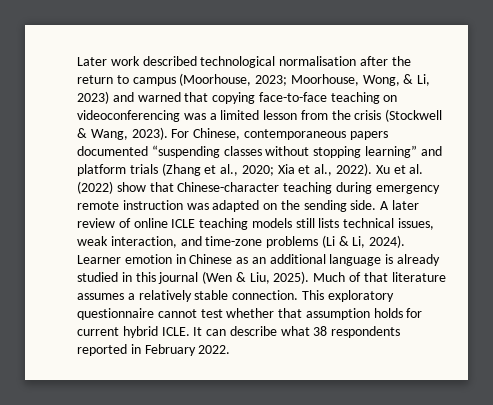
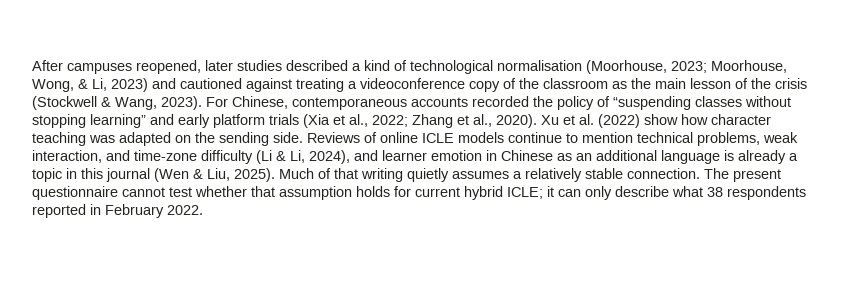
[77,56,411,68] [77,75,176,86] Later work described technological normalisation after the return to campus -> [32,60,582,74] After campuses reopened, later studies described a kind of technological normalisation
[137,92,398,104] [77,110,328,122] warned that copying face-to-face teaching on videoconferencing was a limited lesson from -> [180,78,748,92] cautioned against treating a videoconference copy of the classroom as the main lesson of
[349,131,388,140] [77,146,148,156] papers documented -> [411,96,610,110] accounts recorded the policy of
(442, 151) none -> [178,114,210,128] early
[161,163,373,176] (Zhang et al., 2020; Xia et al., 2022). -> [303,114,537,128] (Xia et al., 2022; Zhang et al., 2020).
[149,182,440,194] [77,200,183,210] that Chinese-character teaching during emergency remote instruction -> [681,114,771,125] [32,132,86,146] how character teaching
[380,200,420,210] [77,218,435,230] A later review of online ICLE teaching models still lists technical issues, -> [307,132,760,146] Reviews of online ICLE models continue to mention technical problems,
[266,236,319,248] problems -> [201,150,253,164] difficulty
[369,235,406,248] [77,255,121,264] 2024). Learner -> [309,150,427,164] 2024), and learner
[77,272,118,282] studied -> [789,153,798,161] [32,168,62,182] a topic
[391,272,446,282] literature -> [361,168,449,182] writing quietly
[301,290,394,302] This exploratory -> [704,168,781,182] The present
[161,327,227,336] ICLE. It can -> [507,186,612,200] ICLE; it can only

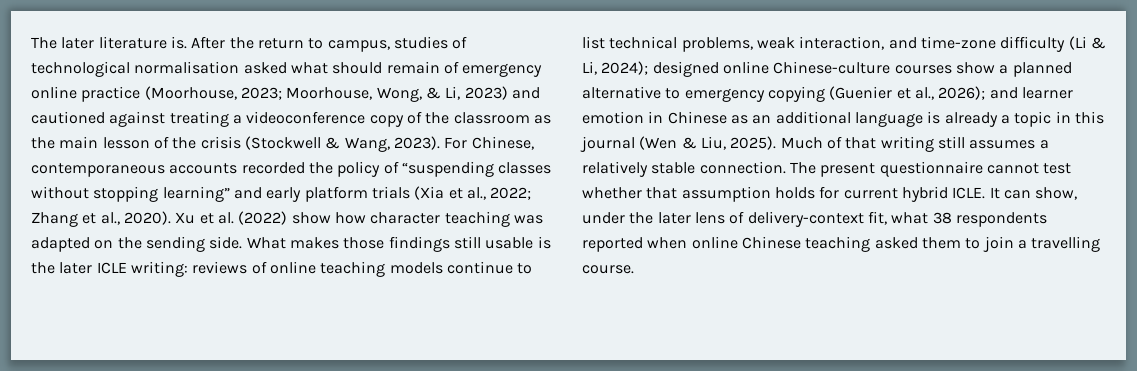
[32,60,582,74] After campuses reopened, later studies described a kind of technological normalisation -> [31,36,468,52] [31,61,543,77] [31,86,141,102] The later literature is. After the return to campus, studies of technological normalisation asked what should remain of emergency online practice
[307,132,360,143] Reviews -> [246,236,551,252] [31,261,248,277] What makes those findings still usable is the later ICLE writing: reviews
[422,133,454,143] ICLE -> [320,261,386,277] teaching
[582,132,633,143] mention -> [582,36,605,49] list
[309,150,350,164] 2024), -> [601,61,1072,77] [582,86,986,102] 2024); designed online Chinese-culture courses show a planned alternative to emergency copying (Guenier et al., 2026);
[407,168,449,182] quietly -> [937,136,965,149] still
[507,186,806,200] [32,204,203,218] ICLE; it can only describe what 38 respondents reported in February 2022. -> [952,187,1078,200] [582,211,1047,227] [582,236,1101,252] [582,265,634,274] ICLE. It can show, under the later lens of delivery-context fit, what 38 respondents reported when online Chinese teaching asked them to join a travelling course.

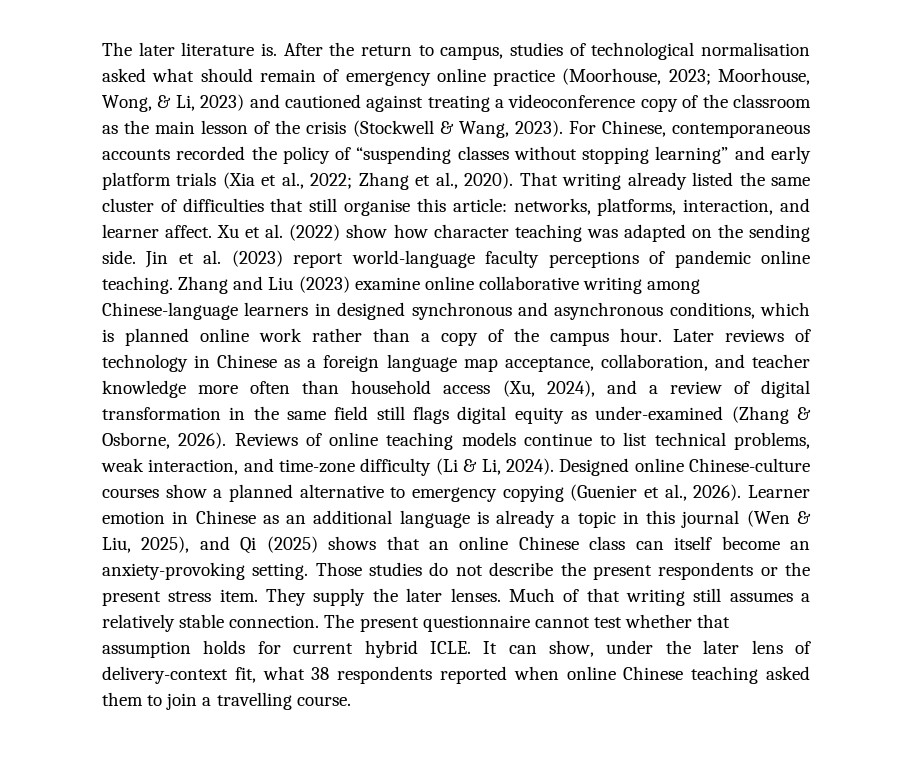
(171, 218) none -> [519,172,810,190] [102,198,811,216] [102,224,213,238] That writing already listed the same cluster of difficulties that still organise this article: networks, platforms, interaction, and learner affect.
[246,236,551,252] [31,261,248,277] What makes those findings still usable is the later ICLE writing: reviews -> [145,250,810,268] [102,276,701,294] [102,302,810,320] [102,328,811,346] [102,354,811,372] [102,380,810,398] [102,406,811,424] [102,432,298,449] Jin et al. (2023) report world-language faculty perceptions of pandemic online teaching. Zhang and Liu (2023) examine online collaborative writing among Chinese-language learners in designed synchronous and asynchronous conditions, which is planned online work rather than a copy of the campus hour. Later reviews of technology in Chinese as a foreign language map acceptance, collaboration, and teacher knowledge more often than household access (Xu, 2024), and a review of digital transformation in the same field still flags digital equity as under-examined (Zhang & Osborne, 2026). Reviews
[601,61,719,77] 2024); designed -> [505,458,630,476] 2024). Designed
[938,86,1073,100] 2026); and learner -> [693,484,810,501] 2026). Learner
[730,136,777,150] 2025). -> [141,536,811,554] [102,562,811,580] [102,588,501,606] 2025), and Qi (2025) shows that an online Chinese class can itself become an anxiety-provoking setting. Those studies do not describe the present respondents or the present stress item. They supply the later lenses.

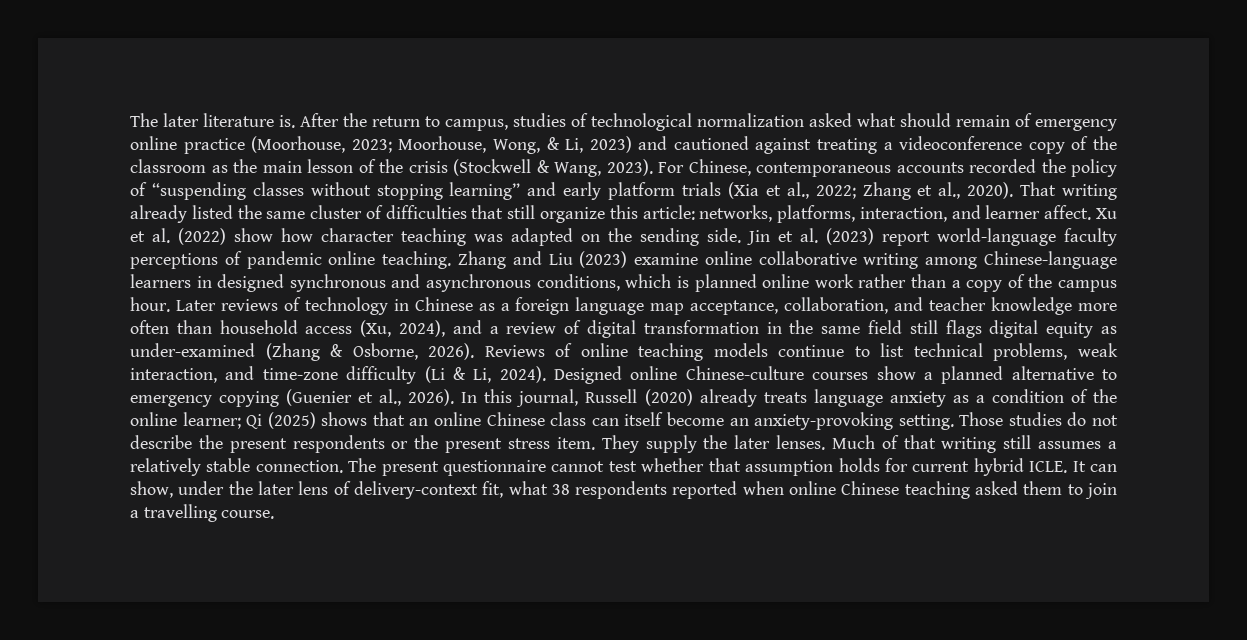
[701,42,811,56] normalisation -> [697,113,804,127] normalization
[344,199,411,216] organise -> [540,207,605,223] organize
[748,485,810,498] [102,510,811,528] [102,536,230,553] Learner emotion in Chinese as an additional language is already a topic in this journal (Wen & Liu, 2025), and -> [461,389,1118,407] [130,412,241,429] In this journal, Russell (2020) already treats language anxiety as a condition of the online learner;

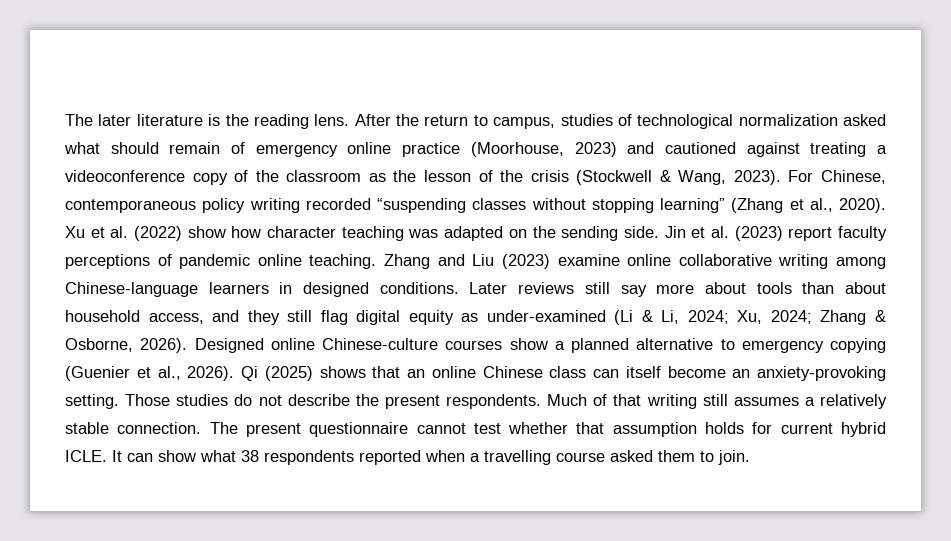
[279,115,295,128] is. -> [208,114,350,129] is the reading lens.
[351,136,584,154] 2023; Moorhouse, Wong, & Li, -> (564, 149) none
[262,161,302,173] main -> (417, 176) none
[896,159,1117,177] [130,182,147,196] accounts recorded the policy of -> [202,198,371,213] policy writing recorded
[527,182,1118,200] [130,205,1092,223] and early platform trials (Xia et al., 2022; Zhang et al., 2020). That writing already listed the same cluster of difficulties that still organize this article: networks, platforms, interaction, and learner affect. -> [731,198,886,213] (Zhang et al., 2020).
[937,228,1056,246] world-language -> (833, 234) none
[289,274,1117,292] [130,297,1118,315] [130,320,1117,338] [130,343,1118,361] [130,366,546,384] synchronous and asynchronous conditions, which is planned online work rather than a copy of the campus hour. Later reviews of technology in Chinese as a foreign language map acceptance, collaboration, and teacher knowledge more often than household access (Xu, 2024), and a review of digital transformation in the same field still flags digital equity as under-examined (Zhang & Osborne, 2026). Reviews of online teaching models continue to list technical problems, weak interaction, and time-zone difficulty (Li & Li, 2024). -> [379,282,887,297] [65,310,886,325] [65,338,188,353] conditions. Later reviews still say more about tools than about household access, and they still flag digital equity as under-examined (Li & Li, 2024; Xu, 2024; Zhang & Osborne, 2026).
[461,389,1118,407] [130,412,241,429] In this journal, Russell (2020) already treats language anxiety as a condition of the online learner; -> (235, 373) none
[292,435,826,453] respondents or the present stress item. They supply the later lenses. -> [446,394,541,409] respondents.
[130,481,504,499] show, under the later lens of delivery-context fit, -> [158,450,196,462] show
[789,481,1117,499] [130,504,275,522] online Chinese teaching asked them to join a travelling course. -> [470,450,750,465] a travelling course asked them to join.

